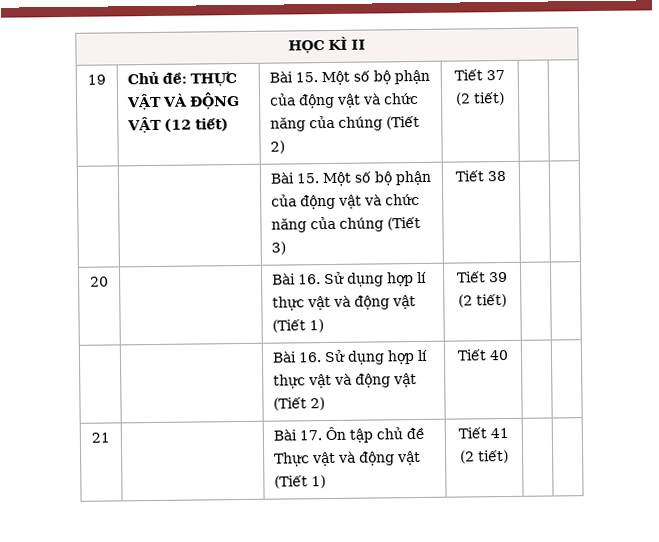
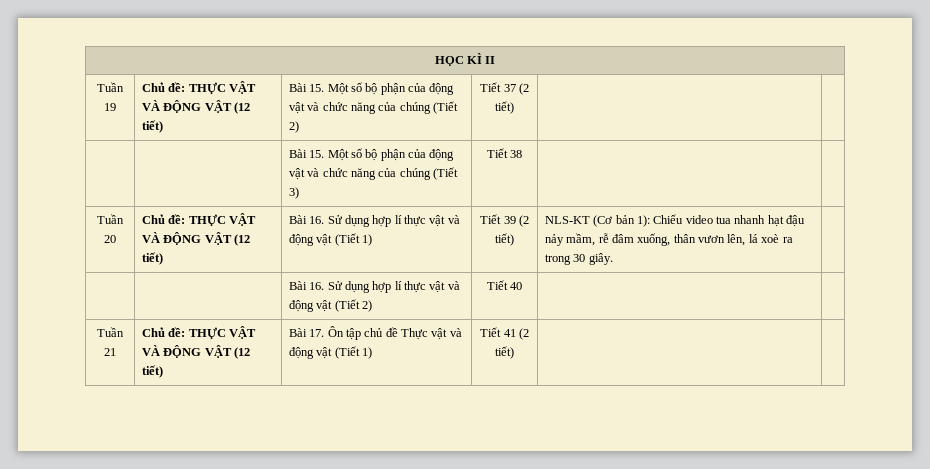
(366, 44) none -> [97,82,124,92] Tuần
(506, 176) none -> [97,214,124,224] Tuần
(109, 281) none -> [141,213,256,226] [141,232,250,246] [141,252,163,265] Chủ đề: THỰC VẬT VÀ ĐỘNG VẬT (12 tiết)
(507, 300) none -> [544,214,806,227] [544,233,793,246] [544,253,613,265] NLS-KT (Cơ bản 1): Chiếu video tua nhanh hạt đậu nảy mầm, rễ đâm xuống, thân vươn lên, lá xoè ra trong 30 giây.
(509, 355) none -> [97,327,124,337] Tuần
(110, 437) none -> [141,326,256,339] [141,345,250,359] [141,365,163,378] Chủ đề: THỰC VẬT VÀ ĐỘNG VẬT (12 tiết)

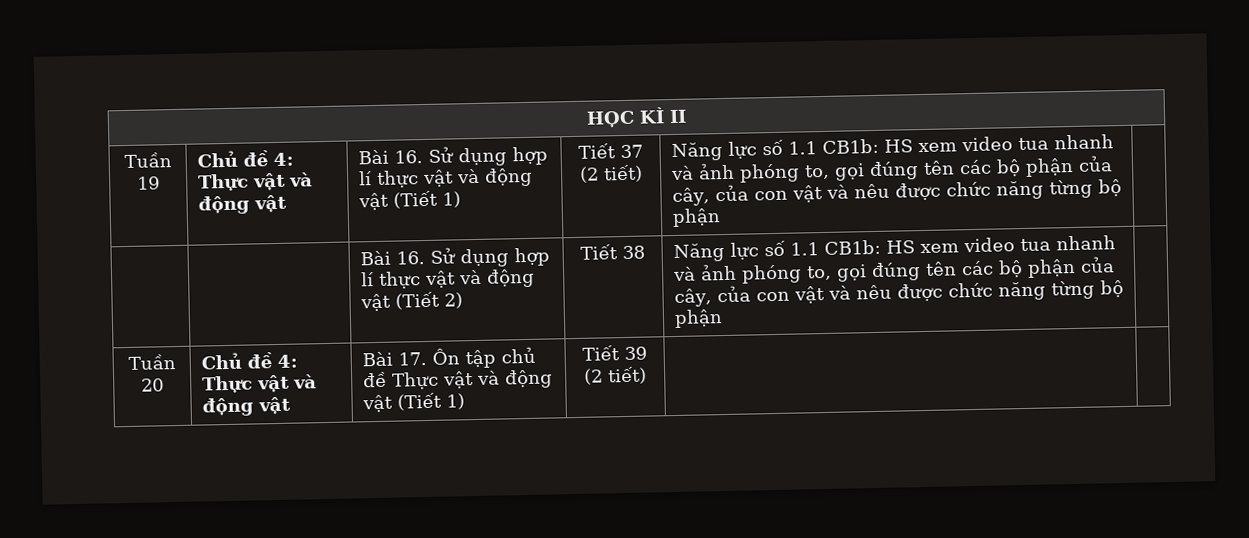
[168,81,256,94] [141,100,250,114] [141,120,163,133] [288,82,455,95] [288,101,459,114] [288,121,299,133] [480,82,529,95] [495,101,514,114] [288,148,455,161] [288,167,459,180] [288,187,299,199] [486,148,523,158] [97,214,124,224] [104,235,116,243] [141,213,256,226] [141,232,250,246] [141,252,163,265] đề: THỰC VẬT VÀ ĐỘNG VẬT (12 tiết) | Bài 15. Một số bộ phận của động vật và chức năng của chúng (Tiết 2) | Tiết 37 (2 tiết) | | // | | Bài 15. Một số bộ phận của động vật và chức năng của chúng (Tiết 3) | Tiết 38 | | // Tuần 20 | Chủ đề: THỰC VẬT VÀ ĐỘNG VẬT (12 tiết) -> [242,150,294,167] [197,172,313,192] [197,194,287,215] đề 4: Thực vật và động vật
[503,215,529,227] [495,233,514,246] [544,214,806,227] [544,233,793,246] [544,253,613,265] 39 (2 tiết) | NLS-KT (Cơ bản 1): Chiếu video tua nhanh hạt đậu nảy mầm, rễ đâm xuống, thân vươn lên, lá xoè ra trong 30 giây. -> [620,144,643,159] [579,164,643,183] [670,134,1114,162] [669,155,1113,183] [671,179,1122,207] [671,208,721,228] 37 (2 tiết) | Năng lực số 1.1 CB1b: HS xem video tua nhanh và ảnh phóng to, gọi đúng tên các bộ phận của cây, của con vật và nêu được chức năng từng bộ phận
[510,282,523,290] [97,327,124,337] [104,348,116,356] [141,326,256,339] [141,345,250,359] [141,365,163,378] 40 | | // Tuần 21 | Chủ đề: THỰC VẬT VÀ ĐỘNG VẬT (12 tiết) -> [622,245,645,260] [672,235,1116,263] [671,256,1115,284] [673,279,1124,308] [673,309,723,329] [127,354,176,370] [141,378,164,392] [200,352,298,370] [201,374,317,394] [201,396,291,417] 38 | Năng lực số 1.1 CB1b: HS xem video tua nhanh và ảnh phóng to, gọi đúng tên các bộ phận của cây, của con vật và nêu được chức năng từng bộ phận | // Tuần 20 | Chủ đề 4: Thực vật và động vật
[503,329,516,337] 41 -> [624,346,647,361] 39

